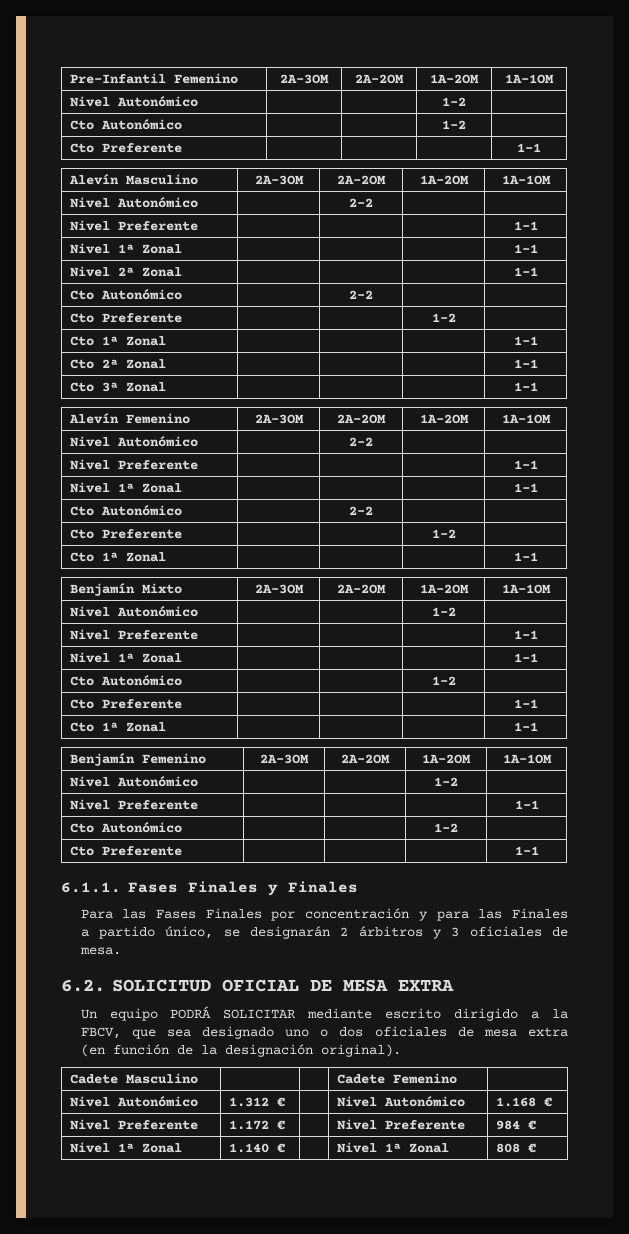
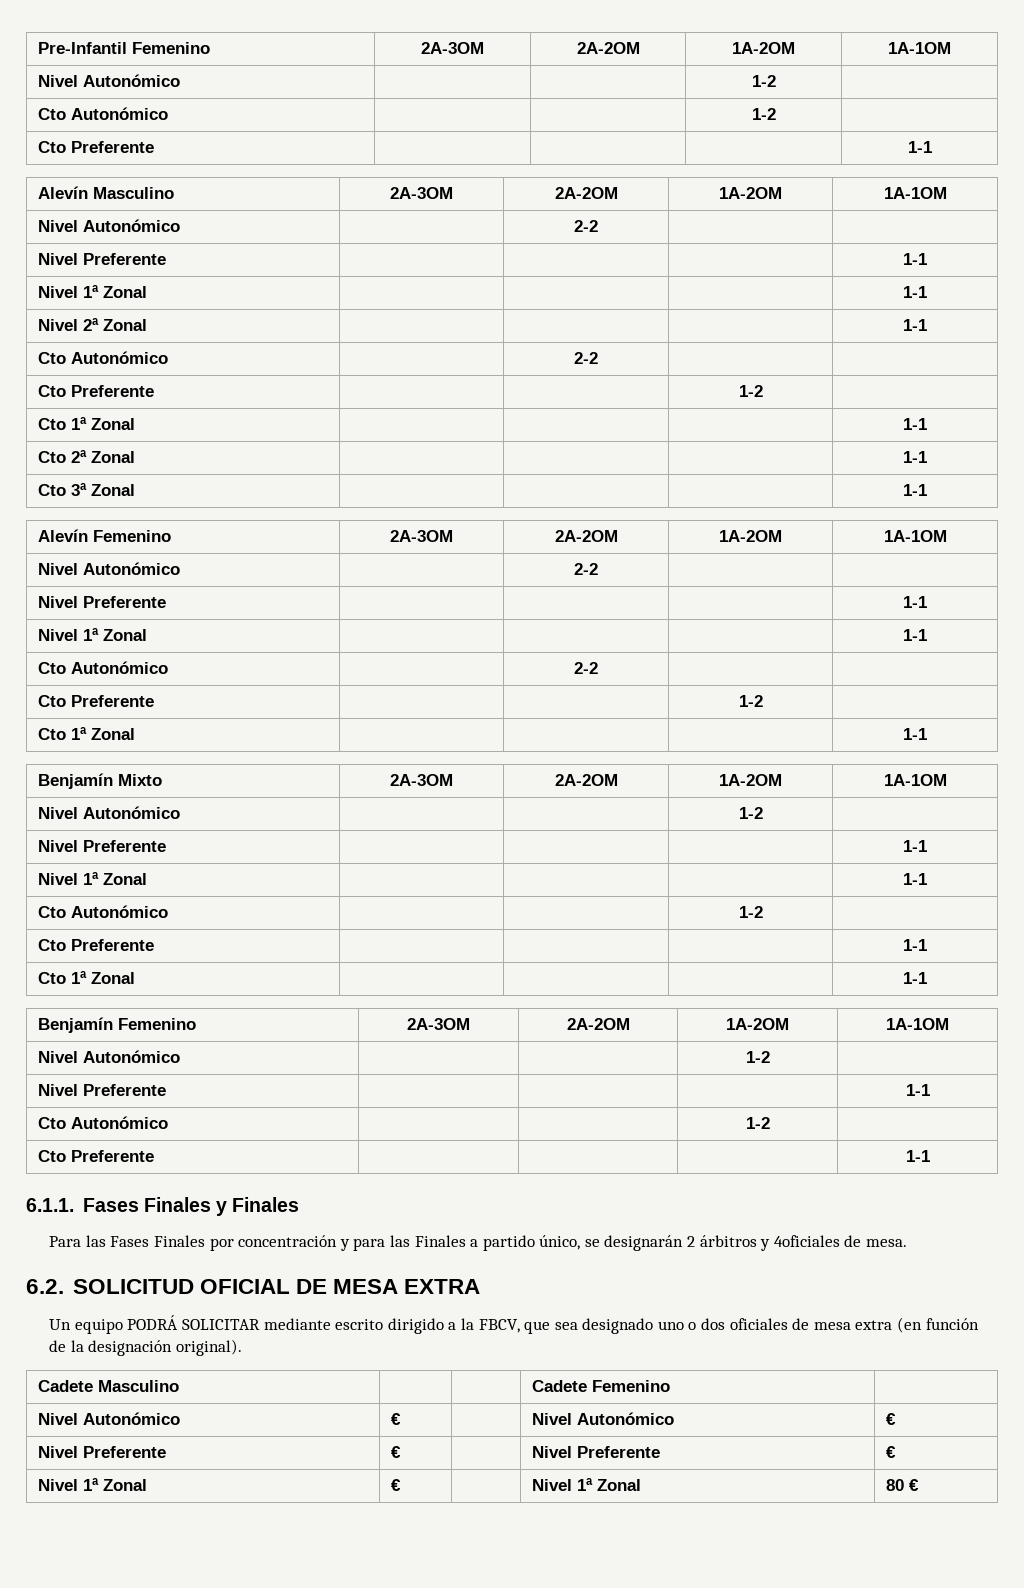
[451,926,542,937] 3 oficiales -> [773,1235,840,1247] 4oficiales
[229,1097,270,1107] 1.312 -> (181, 1418) none
[496,1097,537,1107] 1.168 -> (675, 1418) none
[229,1120,270,1130] 1.172 -> (167, 1452) none
[496,1120,521,1130] 984 -> (661, 1452) none
[229,1143,270,1153] 1.140 -> (148, 1485) none
[496,1143,521,1153] 808 -> [886,1479,905,1491] 80

